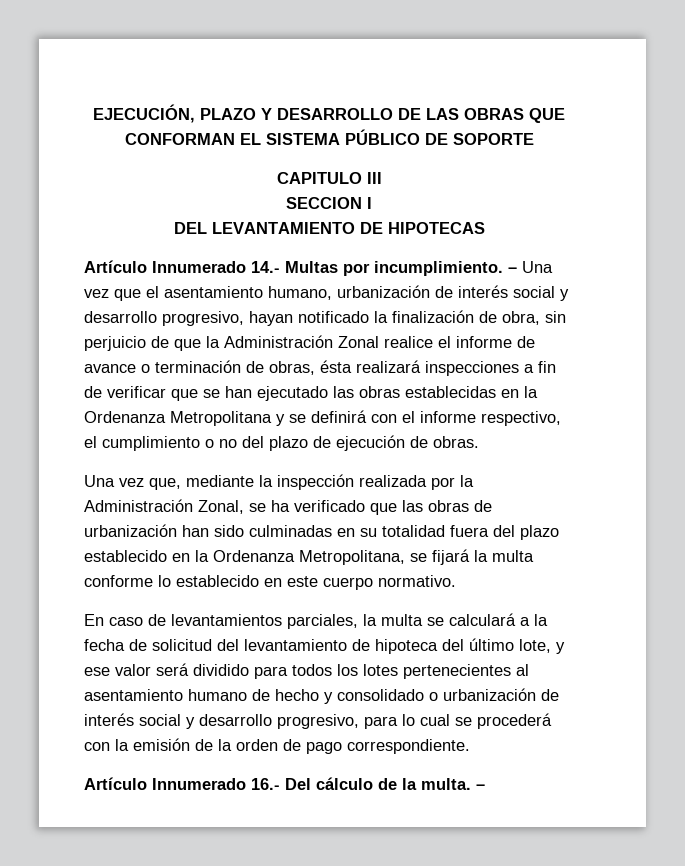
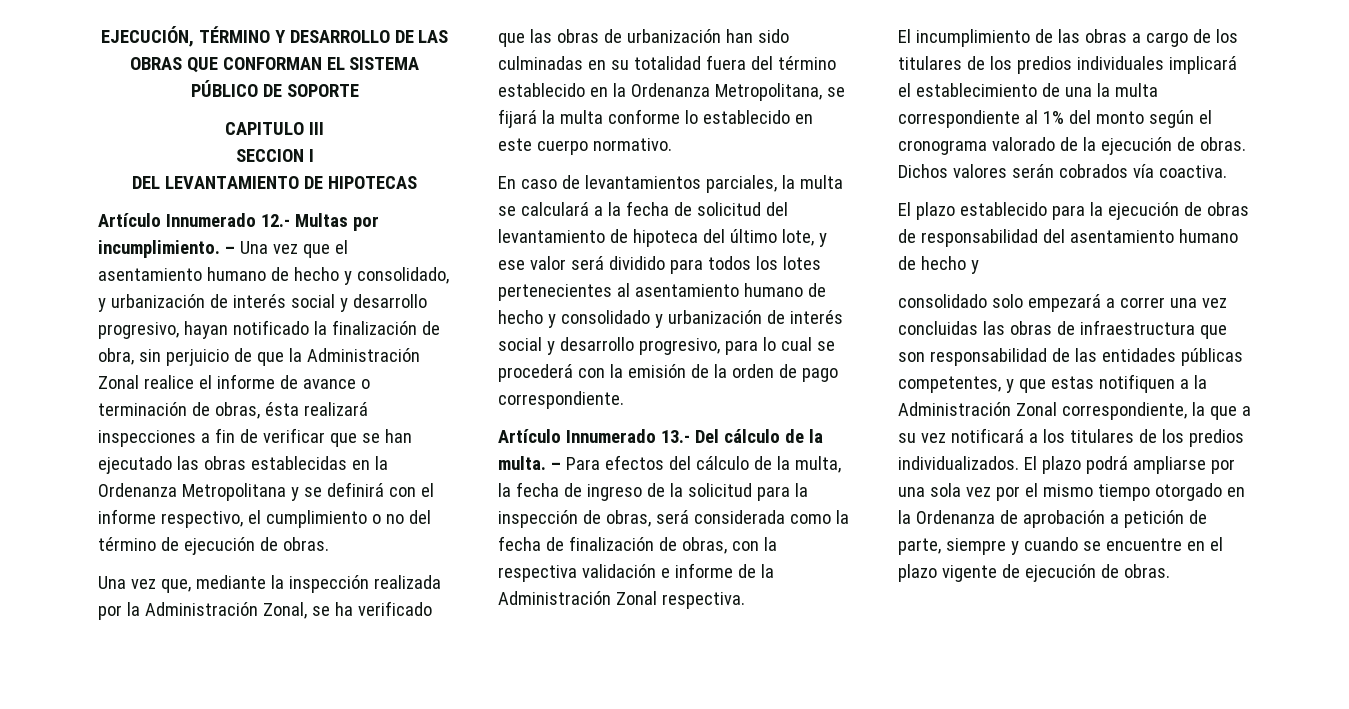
[200,108,256,120] PLAZO -> [198,26,270,43] TÉRMINO
[251,261,280,273] 14.- -> [260,214,290,227] 12.-
[268,286,332,300] humano, -> [206,267,449,285] [98,298,106,312] humano de hecho y consolidado, y
[269,436,308,451] plazo -> [98,537,156,551] término
[520,525,559,540] plazo -> [777,56,836,70] término
[429,692,438,701] o -> [654,314,663,328] y
[251,778,280,790] 16.- -> [660,430,690,443] 13.-
(485, 787) none -> [565,455,841,473] [498,482,808,501] [498,510,849,528] [498,536,777,554] [498,563,774,582] [498,591,745,609] [898,29,1238,47] [898,56,1237,74] [898,83,1158,97] [898,110,1212,128] [898,137,1246,155] [898,164,1227,178] [898,202,1249,220] [898,229,1238,247] [898,256,979,274] [898,294,1227,312] [898,320,1227,339] [898,348,1243,366] [898,374,1207,393] [898,402,1251,420] [898,428,1244,447] [898,456,1235,474] [898,483,1245,501] [898,510,1207,528] [898,537,1223,555] [898,564,1170,582] Para efectos del cálculo de la multa, la fecha de ingreso de la solicitud para la inspección de obras, será considerada como la fecha de finalización de obras, con la respectiva validación e informe de la Administración Zonal respectiva. // El incumplimiento de las obras a cargo de los titulares de los predios individuales implicará el establecimiento de una la multa correspondiente al 1% del monto según el cronograma valorado de la ejecución de obras. Dichos valores serán cobrados vía coactiva. // El plazo establecido para la ejecución de obras de responsabilidad del asentamiento humano de hecho y // consolidado solo empezará a correr una vez concluidas las obras de infraestructura que son responsabilidad de las entidades públicas competentes, y que estas notifiquen a la Administración Zonal correspondiente, la que a su vez notificará a los titulares de los predios individualizados. El plazo podrá ampliarse por una sola vez por el mismo tiempo otorgado en la Ordenanza de aprobación a petición de parte, siempre y cuando se encuentre en el plazo vigente de ejecución de obras.

